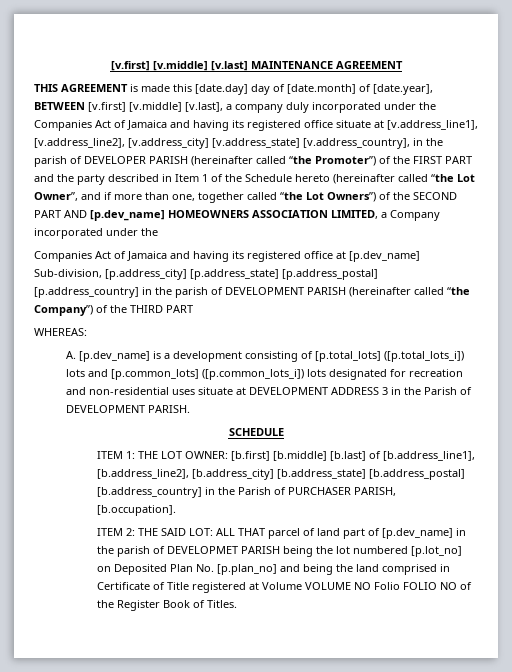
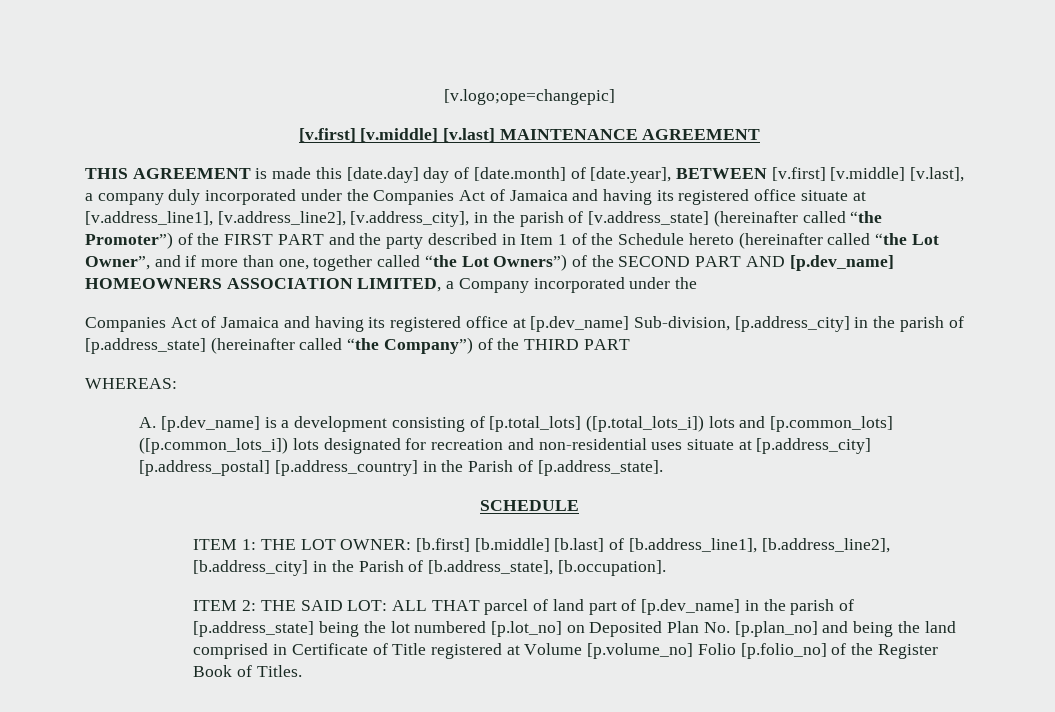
(110, 66) none -> [444,89,615,105] [v.logo;ope=changepic] //
[128,138,443,149] [34,156,188,167] [v.address_city] [v.address_state] [v.address_country], in the parish of DEVELOPER PARISH -> [350,211,710,227] [v.address_city], in the parish of [v.address_state]
[190,269,378,280] [34,287,346,298] [p.address_state] [p.address_postal] [p.address_country] in the parish of DEVELOPMENT PARISH -> [854,316,964,332] [85,338,206,354] in the parish of [p.address_state]
[248,387,472,395] [65,405,190,413] DEVELOPMENT ADDRESS 3 in the Parish of DEVELOPMENT PARISH. -> [756,438,872,454] [139,460,663,476] [p.address_city] [p.address_postal] [p.address_country] in the Parish of [p.address_state].
[277,469,466,480] [97,487,397,498] [b.address_state] [b.address_postal] [b.address_country] in the Parish of PURCHASER PARISH, -> [313,560,553,575] in the Parish of [b.address_state],
[167,546,281,554] DEVELOPMET PARISH -> [193,621,315,637] [p.address_state]
[305,582,458,590] VOLUME NO Folio FOLIO NO -> [587,643,827,659] [p.volume_no] Folio [p.folio_no]

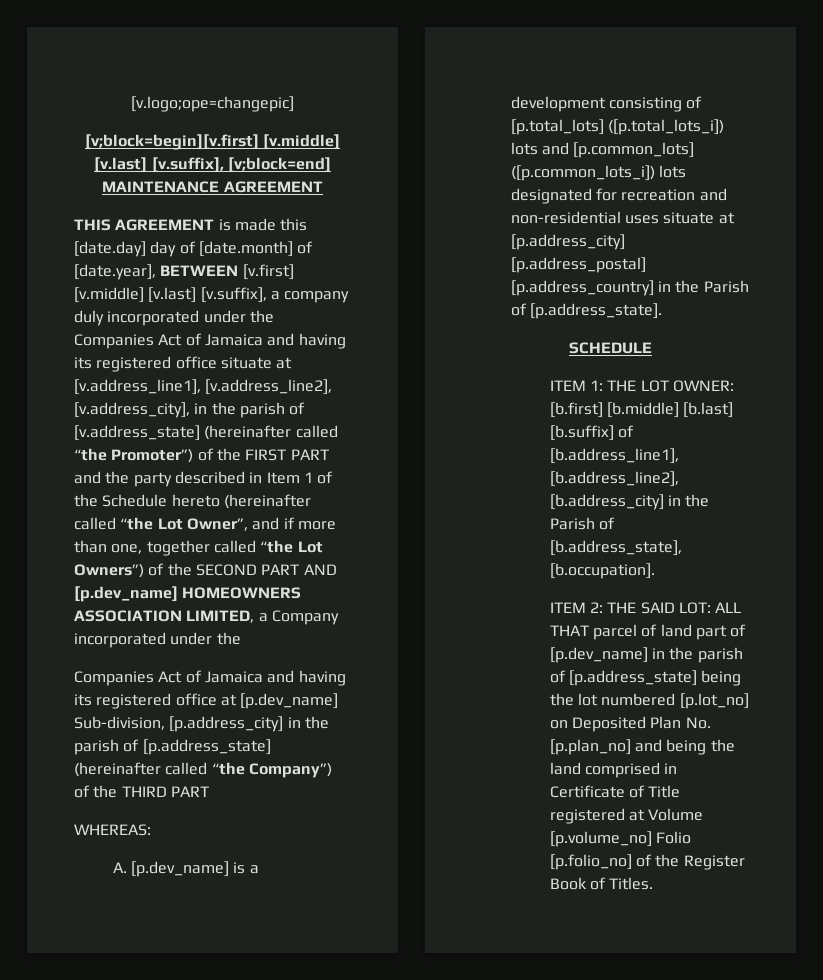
[298,128,496,142] [v.first] [v.middle] [v.last] -> [84,134,341,150] [94,157,331,173] [v;block=begin][v.first] [v.middle] [v.last] [v.suffix], [v;block=end]
[910,167,965,182] [v.last], -> [148,287,267,303] [v.last] [v.suffix],
(605, 545) none -> [549,425,614,441] [b.suffix]

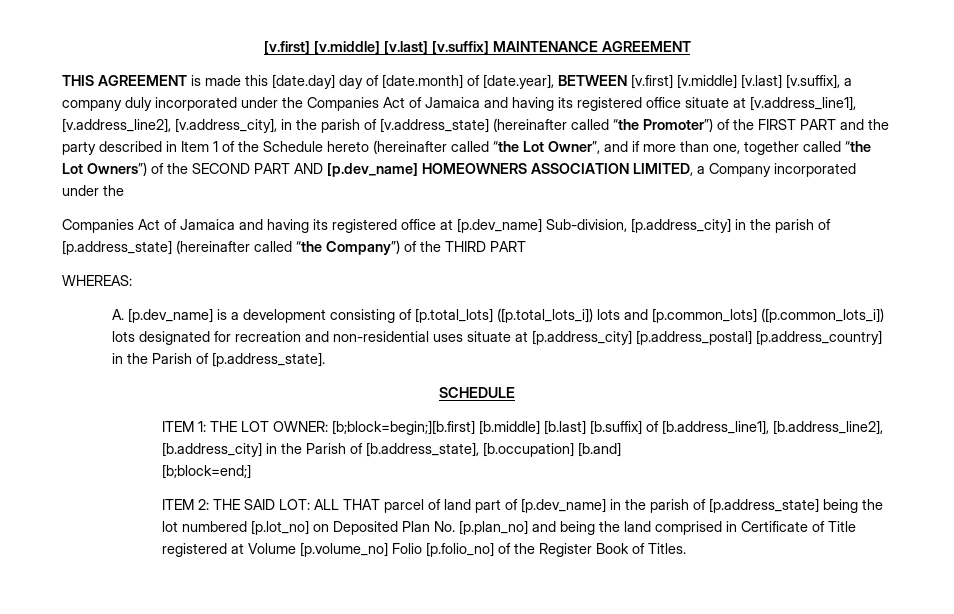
[131,96,294,112] [84,134,341,150] [94,157,331,173] [v.logo;ope=changepic] // [v;block=begin][v.first] [v.middle] [v.last] [v.suffix], [v;block=end] -> [263,41,489,54] [v.first] [v.middle] [v.last] [v.suffix]
[549,402,603,418] [b.first] -> [331,420,475,435] [b;block=begin;][b.first]
[549,563,655,579] [b.occupation]. -> [482,442,621,457] [161,464,251,479] [b.occupation] [b.and] // [b;block=end;]

